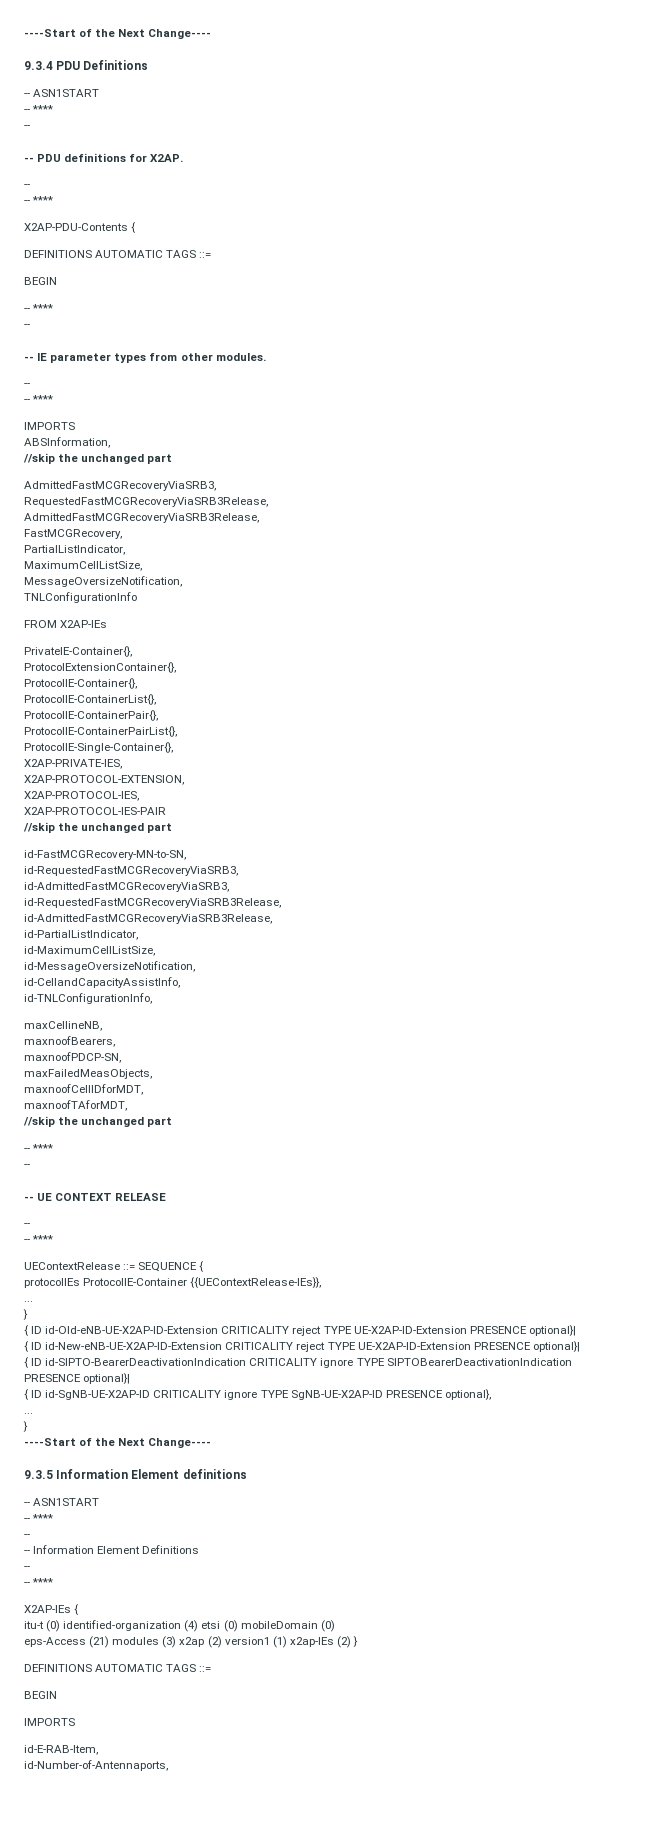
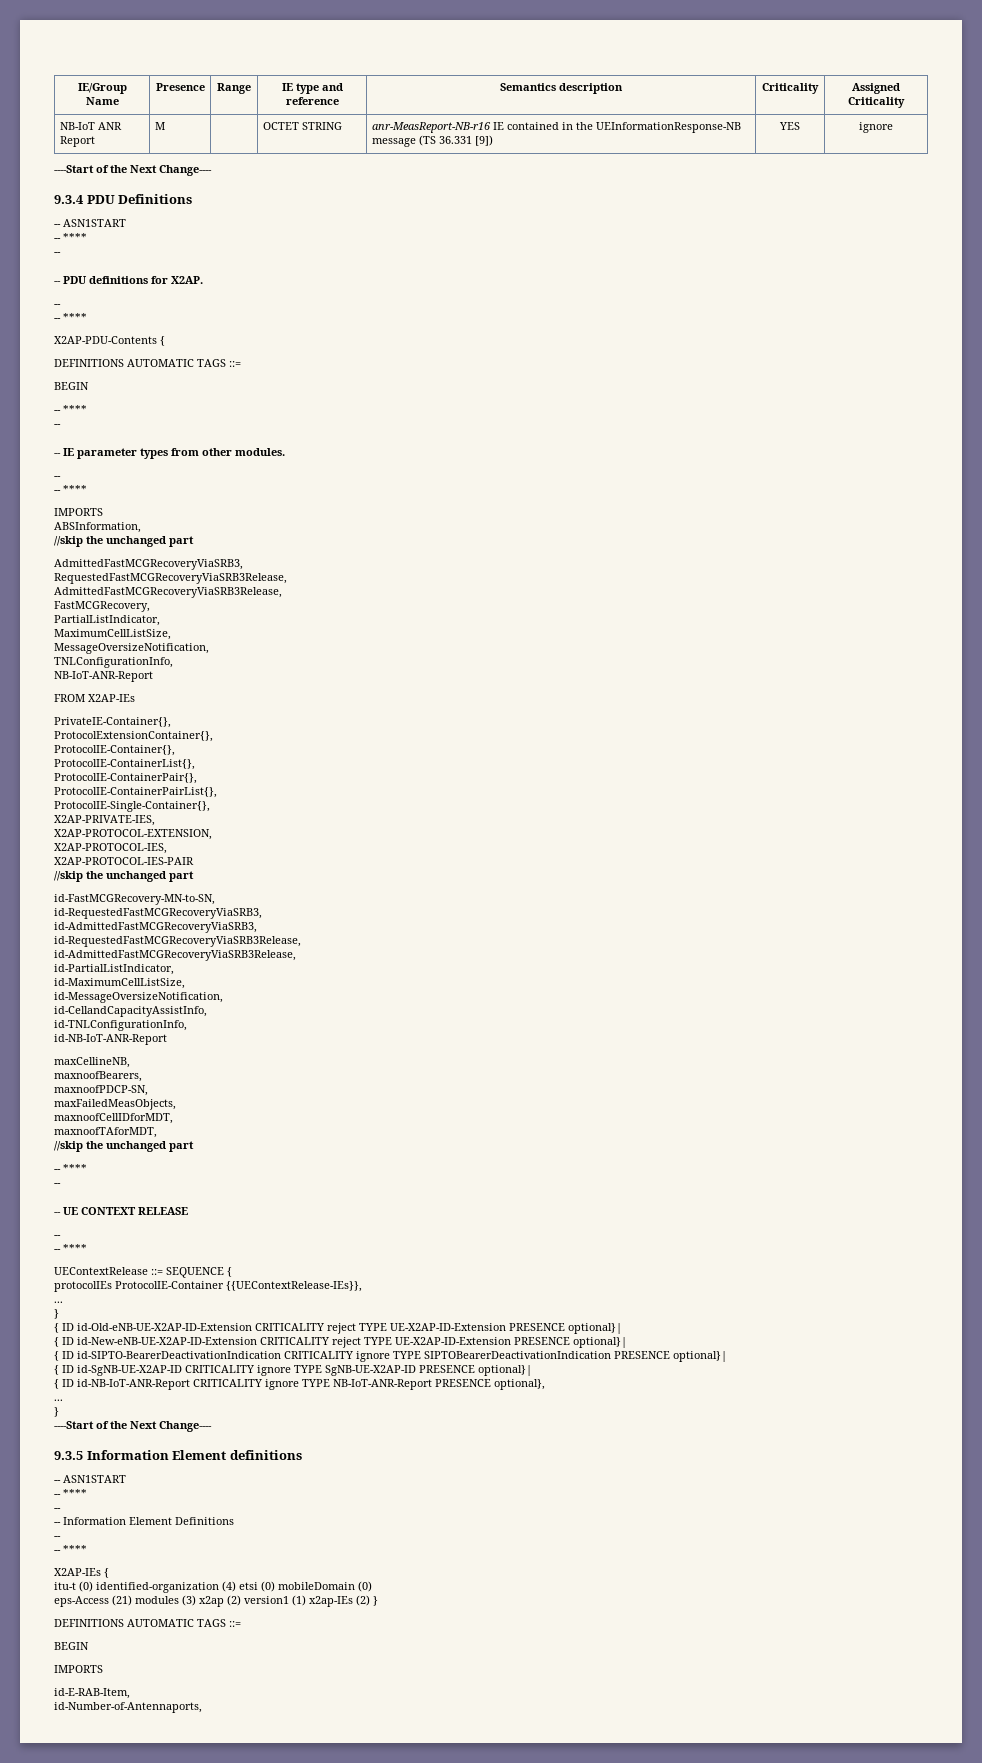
(24, 33) none -> [77,83,127,94] [85,97,119,105] [155,83,205,91] [217,83,251,94] [281,83,343,94] [285,97,339,105] [500,83,623,94] [762,83,819,94] [852,83,900,94] [848,97,905,108] [59,122,122,130] [59,136,95,147] [154,122,165,130] [262,122,342,130] [371,122,741,133] [371,135,493,147] [779,122,800,130] [859,122,893,133] IE/Group Name | Presence | Range | IE type and reference | Semantics description | Criticality | Assigned Criticality // NB-IoT ANR Report | M | | OCTET STRING | anr-MeasReport-NB-r16 IE contained in the UEInformationResponse-NB message (TS 36.331 [9]) | YES | ignore //
[24,592,137,603] TNLConfigurationInfo -> [54,657,173,668] [54,671,153,682] TNLConfigurationInfo, // NB-IoT-ANR-Report
(152, 998) none -> [54,1034,167,1045] // id-NB-IoT-ANR-Report
(443, 1394) none -> [478,1365,532,1376] [54,1379,491,1390] optional}| // { ID id-NB-IoT-ANR-Report CRITICALITY ignore TYPE NB-IoT-ANR-Report PRESENCE

